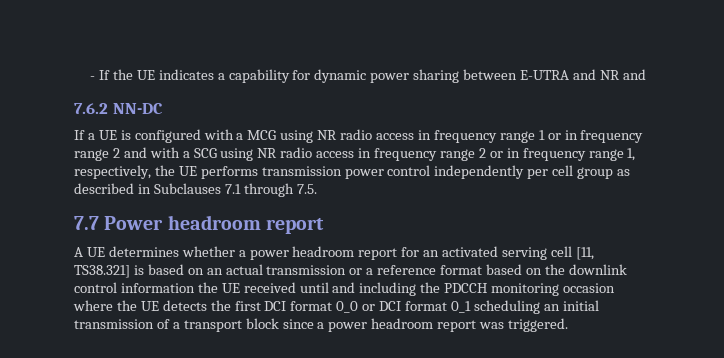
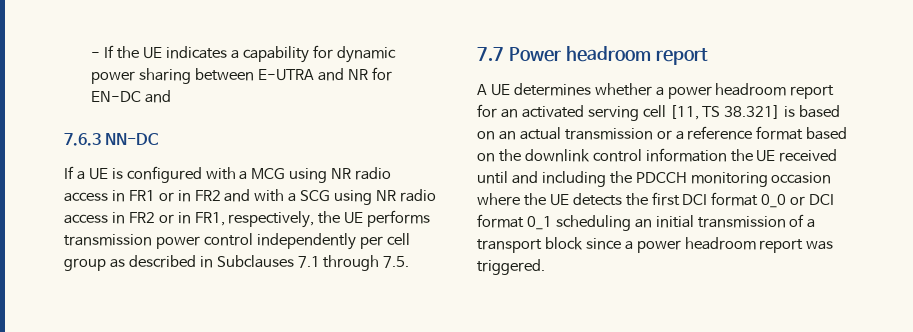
(620, 75) none -> [371,67,392,81] [91,91,142,102] for EN-DC
[74,103,108,114] 7.6.2 -> [64,133,101,146] 7.6.3
[433,130,644,143] [74,148,120,161] frequency range 1 or in frequency range 2 -> [128,190,221,202] FR1 or in FR2
[374,148,636,161] frequency range 2 or in frequency range 1, -> [128,212,225,226] FR2 or in FR1,
[74,265,130,278] TS38.321] -> [702,105,781,119] TS 38.321]

